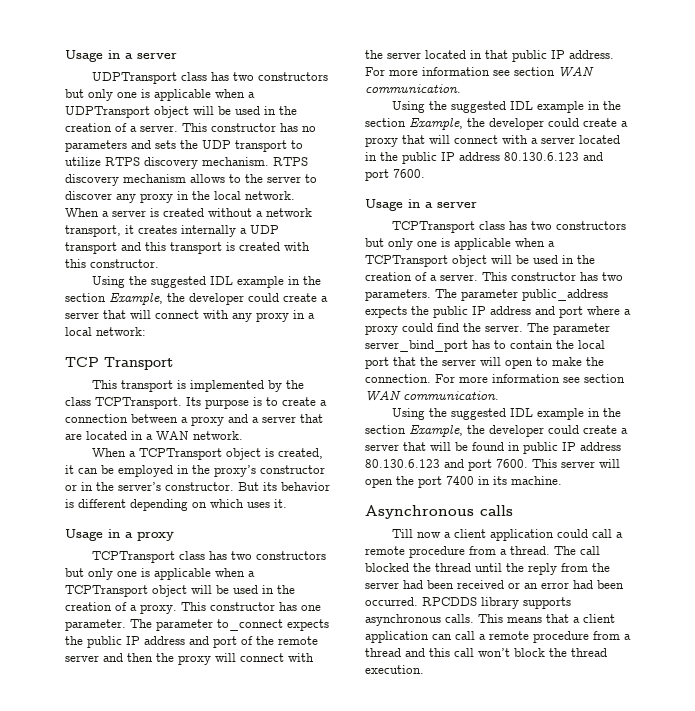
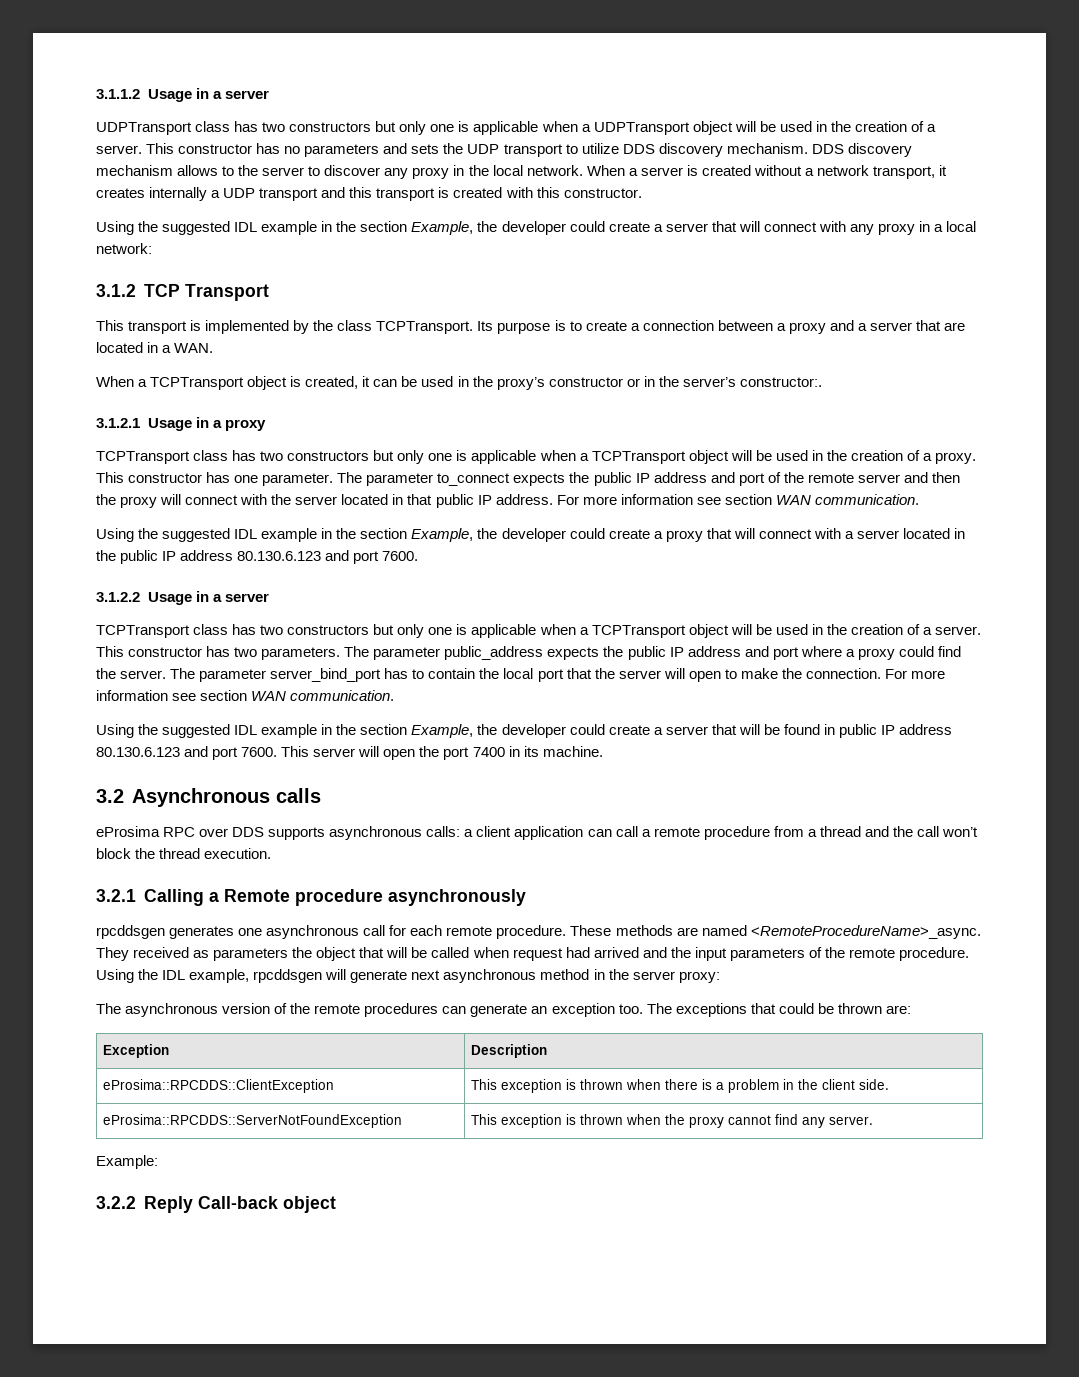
(65, 56) none -> [96,89,140,99] 3.1.1.2
[105,157,140,166] RTPS -> [622,144,655,154] DDS
[273,157,308,166] RTPS -> [811,144,844,154] DDS
(146, 331) none -> [96,284,136,297] 3.1.2
[156,431,243,440] WAN network. -> [174,343,214,353] WAN.
[118,465,173,477] employed -> [421,376,454,387] used
[165,482,330,491] [65,499,287,511] constructor. But its behavior is different depending on which uses it. // -> [739,377,822,387] [96,418,140,428] constructor:. // 3.1.2.1
(425, 173) none -> [96,592,140,602] 3.1.2.2
(562, 480) none -> [96,789,124,803] 3.2
[391,529,623,541] [365,546,600,558] [365,563,610,575] [365,580,624,589] [365,597,571,609] [365,614,569,626] Till now a client application could call a remote procedure from a thread. The call blocked the thread until the reply from the server had been received or an error had been occurred. RPCDDS library supports asynchronous calls. This means that -> [96,826,461,840] eProsima RPC over DDS supports asynchronous calls:
[429,648,450,657] this -> [892,826,913,837] the
(424, 669) none -> [96,889,526,906] [96,925,981,939] [96,947,970,961] [96,969,720,983] [96,1003,911,1017] [103,1044,170,1058] [471,1044,548,1058] [103,1079,335,1093] [471,1079,890,1093] [103,1114,403,1128] [471,1114,874,1128] [96,1155,158,1169] [96,1196,336,1213] // 3.2.1 Calling a Remote procedure asynchronously // rpcddsgen generates one asynchronous call for each remote procedure. These methods are named <RemoteProcedureName>_async. They received as parameters the object that will be called when request had arrived and the input parameters of the remote procedure. Using the IDL example, rpcddsgen will generate next asynchronous method in the server proxy: // The asynchronous version of the remote procedures can generate an exception too. The exceptions that could be thrown are: // Exception | Description // eProsima::RPCDDS::ClientException | This exception is thrown when there is a problem in the client side. // eProsima::RPCDDS::ServerNotFoundException | This exception is thrown when the proxy cannot find any server. // Example: // 3.2.2 Reply Call-back object

